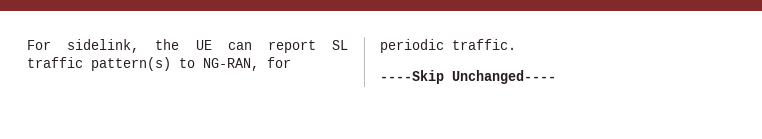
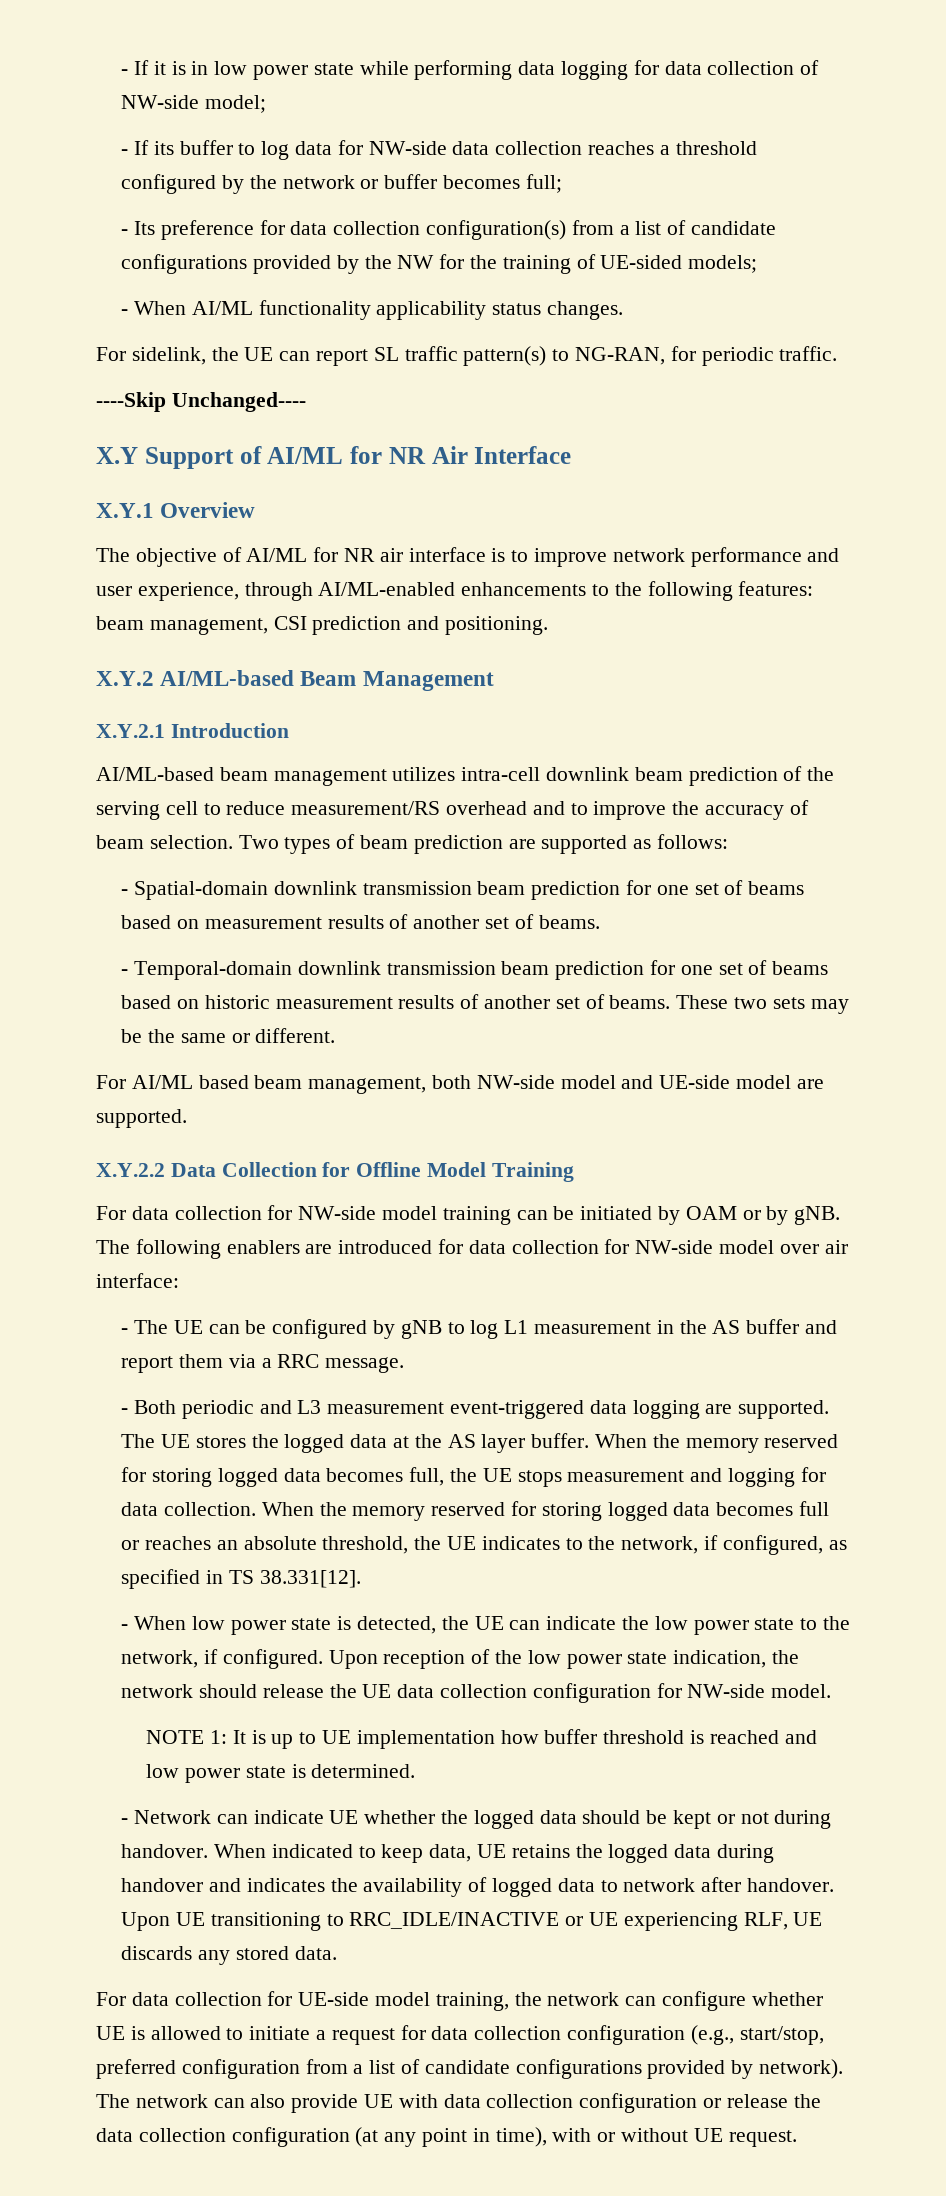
(27, 45) none -> [121,60,820,80] [121,95,266,113] [121,140,757,160] [121,174,562,194] [121,220,776,240] [121,254,758,274] [121,300,623,320] - If it is in low power state while performing data logging for data collection of NW-side model; // - If its buffer to log data for NW-side data collection reaches a threshold configured by the network or buffer becomes full; // - Its preference for data collection configuration(s) from a list of candidate configurations provided by the NW for the training of UE-sided models; // - When AI/ML functionality applicability status changes. //
(556, 77) none -> [96,446,572,469] [96,502,256,518] [96,547,840,567] [96,581,814,601] [96,616,549,635] [96,670,494,691] [96,723,289,738] [96,766,835,786] [96,800,809,820] [96,834,729,854] [121,880,805,900] [121,914,600,929] [121,960,829,980] [121,994,849,1014] [121,1028,336,1043] [96,1075,824,1094] [96,1109,187,1128] [96,1162,574,1182] [96,1205,841,1225] [96,1239,848,1259] [96,1273,179,1288] [121,1319,837,1339] [121,1354,405,1373] [121,1400,830,1419] [121,1433,839,1453] [121,1467,826,1487] [121,1501,829,1521] [121,1535,847,1555] [121,1569,361,1589] [121,1616,850,1635] [121,1649,799,1669] [121,1683,832,1703] [146,1729,817,1749] [146,1764,416,1783] [121,1810,832,1829] [121,1844,774,1863] [121,1877,834,1897] [121,1912,823,1931] [121,1946,337,1965] [96,1991,823,2011] [96,2025,824,2045] [96,2059,844,2079] [96,2093,821,2113] [96,2127,797,2147] // X.Y Support of AI/ML for NR Air Interface // X.Y.1 Overview // The objective of AI/ML for NR air interface is to improve network performance and user experience, through AI/ML-enabled enhancements to the following features: beam management, CSI prediction and positioning. // X.Y.2 AI/ML-based Beam Management // X.Y.2.1 Introduction // AI/ML-based beam management utilizes intra-cell downlink beam prediction of the serving cell to reduce measurement/RS overhead and to improve the accuracy of beam selection. Two types of beam prediction are supported as follows: // - Spatial-domain downlink transmission beam prediction for one set of beams based on measurement results of another set of beams. // - Temporal-domain downlink transmission beam prediction for one set of beams based on historic measurement results of another set of beams. These two sets may be the same or different. // For AI/ML based beam management, both NW-side model and UE-side model are supported. // X.Y.2.2 Data Collection for Offline Model Training // For data collection for NW-side model training can be initiated by OAM or by gNB. The following enablers are introduced for data collection for NW-side model over air interface: // - The UE can be configured by gNB to log L1 measurement in the AS buffer and report them via a RRC message. // - Both periodic and L3 measurement event-triggered data logging are supported. The UE stores the logged data at the AS layer buffer. When the memory reserved for storing logged data becomes full, the UE stops measurement and logging for data collection. When the memory reserved for storing logged data becomes full or reaches an absolute threshold, the UE indicates to the network, if configured, as specified in TS 38.331[12]. // - When low power state is detected, the UE can indicate the low power state to the network, if configured. Upon reception of the low power state indication, the network should release the UE data collection configuration for NW-side model. // NOTE 1: It is up to UE implementation how buffer threshold is reached and low power state is determined. // - Network can indicate UE whether the logged data should be kept or not during handover. When indicated to keep data, UE retains the logged data during handover and indicates the availability of logged data to network after handover. Upon UE transitioning to RRC_IDLE/INACTIVE or UE experiencing RLF, UE discards any stored data. // For data collection for UE-side model training, the network can configure whether UE is allowed to initiate a request for data collection configuration (e.g., start/stop, preferred configuration from a list of candidate configurations provided by network). The network can also provide UE with data collection configuration or release the data collection configuration (at any point in time), with or without UE request.

